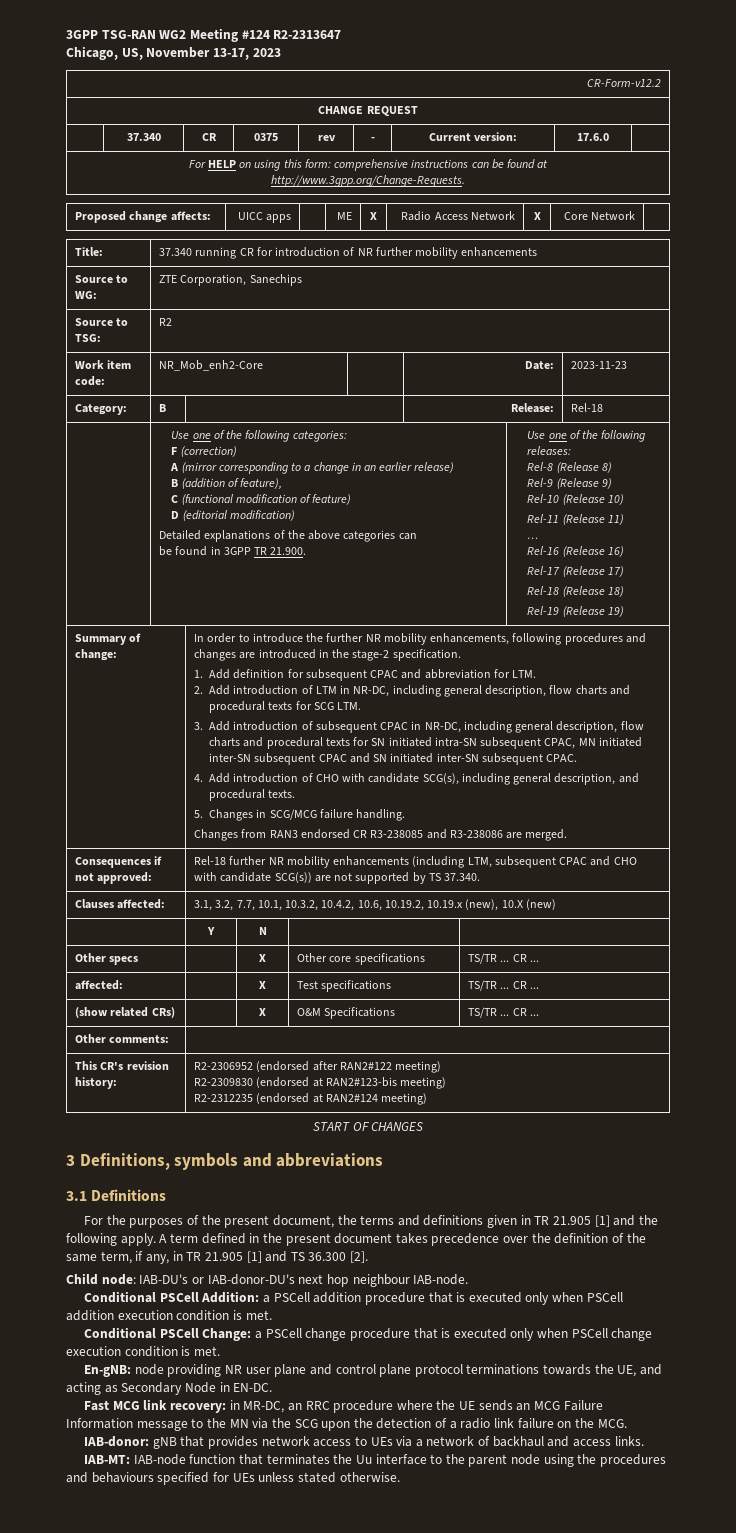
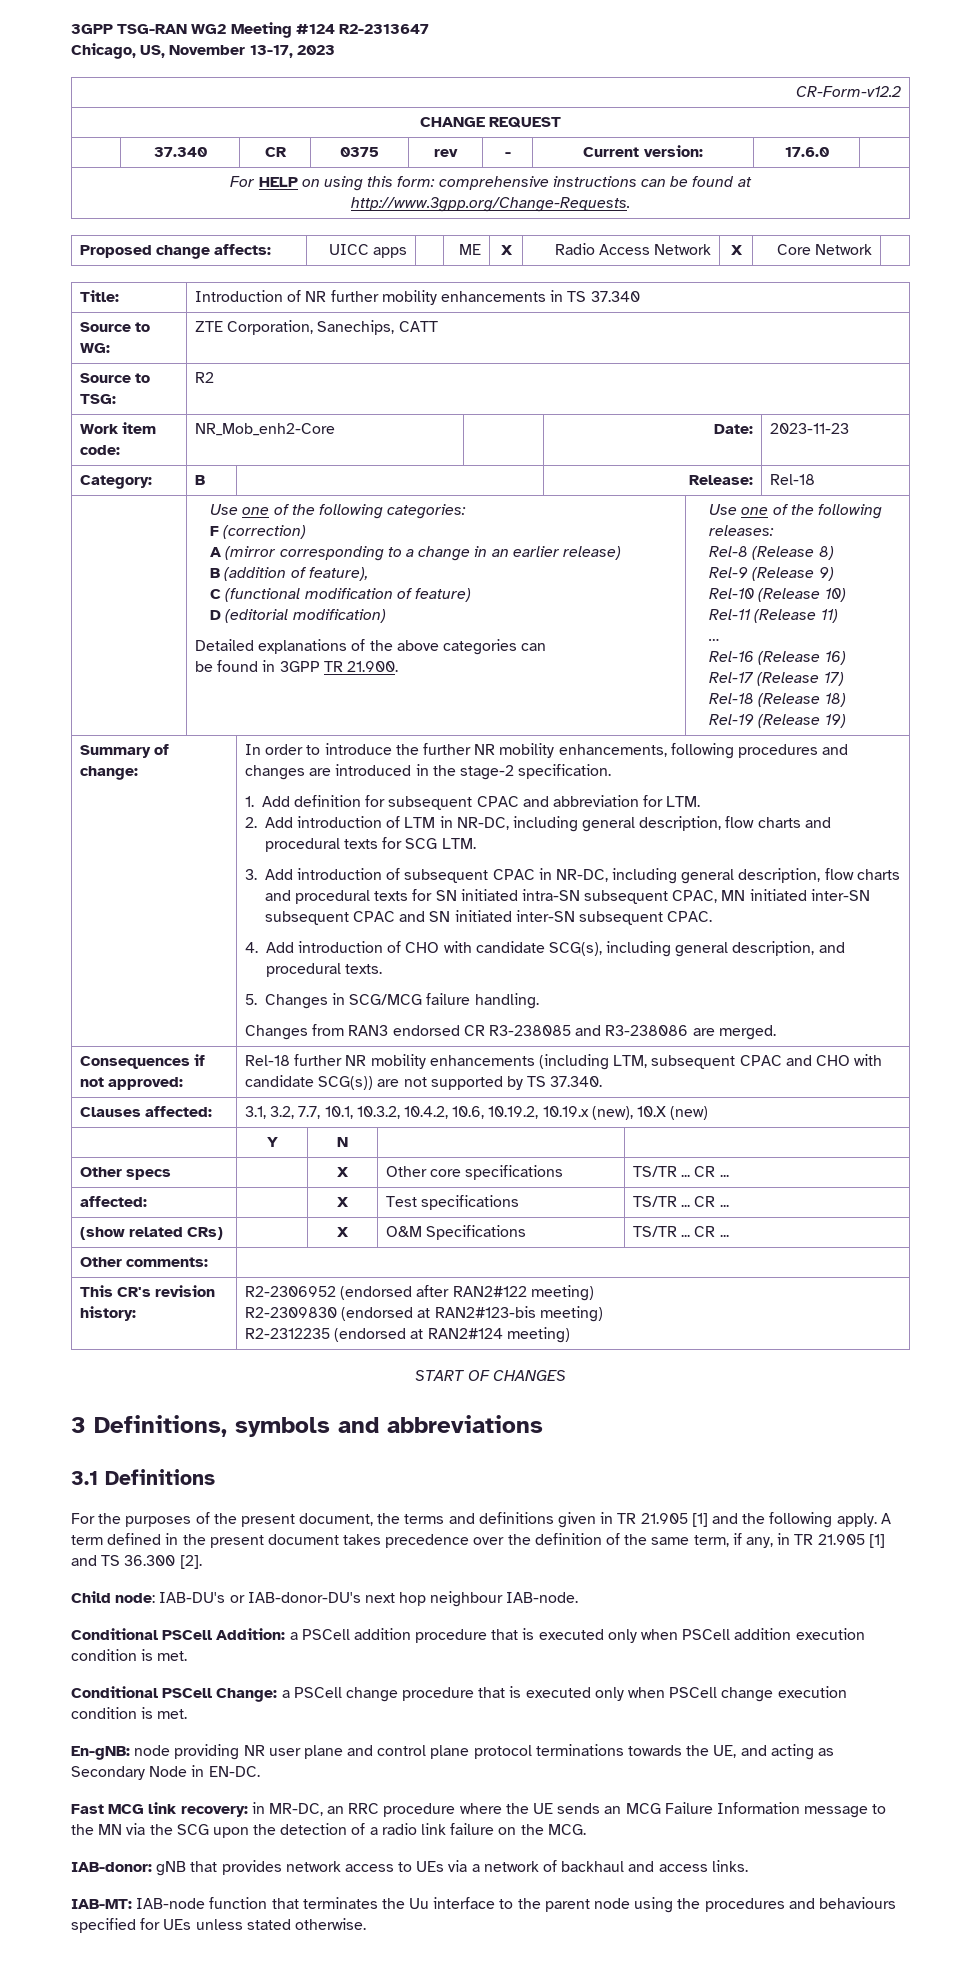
[159,247,341,259] 37.340 running CR for introduction -> [195,290,284,302] Introduction
(538, 252) none -> [550,290,640,302] in TS 37.340
[249,274,302,286] Sanechips -> [317,320,438,335] Sanechips, CATT

